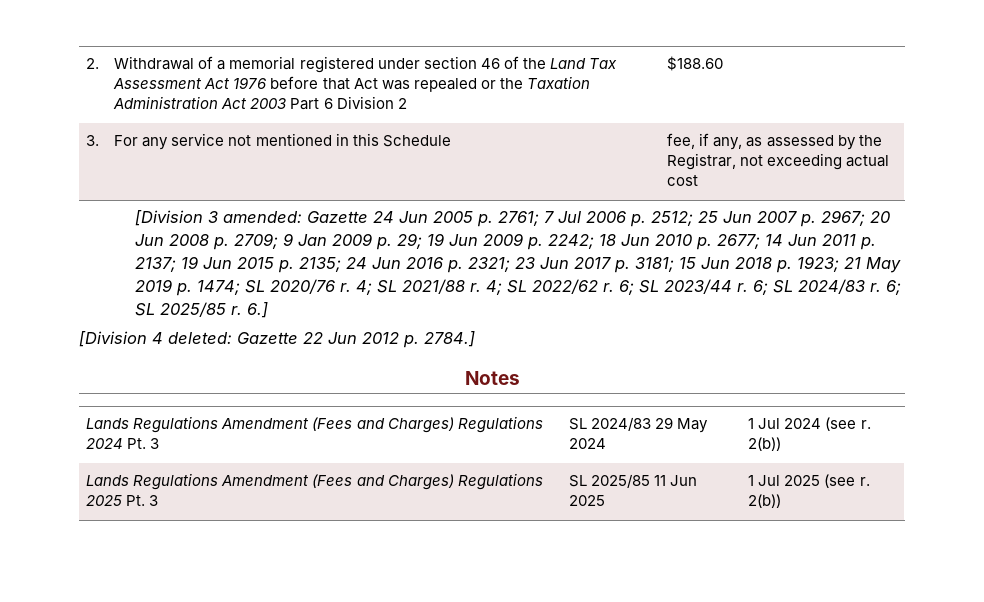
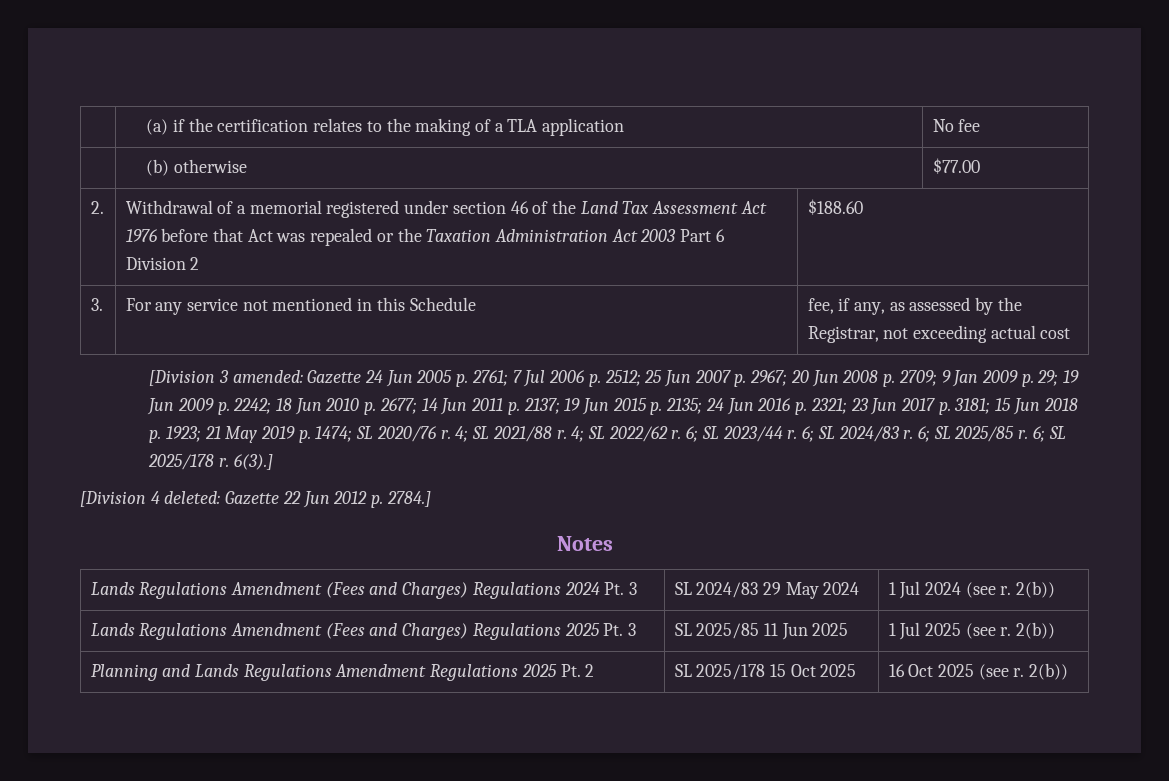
(86, 63) none -> [146,118,625,136] [932,119,981,132] [146,159,247,176] [932,158,980,174] | (a) if the certification relates to the making of a TLA application | No fee // | (b) otherwise | $77.00 //
[246,302,268,318] 6.] -> [1032,426,1066,442] [148,454,273,470] 6; SL 2025/178 r. 6(3).]
(782, 501) none -> [90,664,595,681] [674,664,857,680] [888,663,1069,680] // Planning and Lands Regulations Amendment Regulations 2025 Pt. 2 | SL 2025/178 15 Oct 2025 | 16 Oct 2025 (see r. 2(b))

